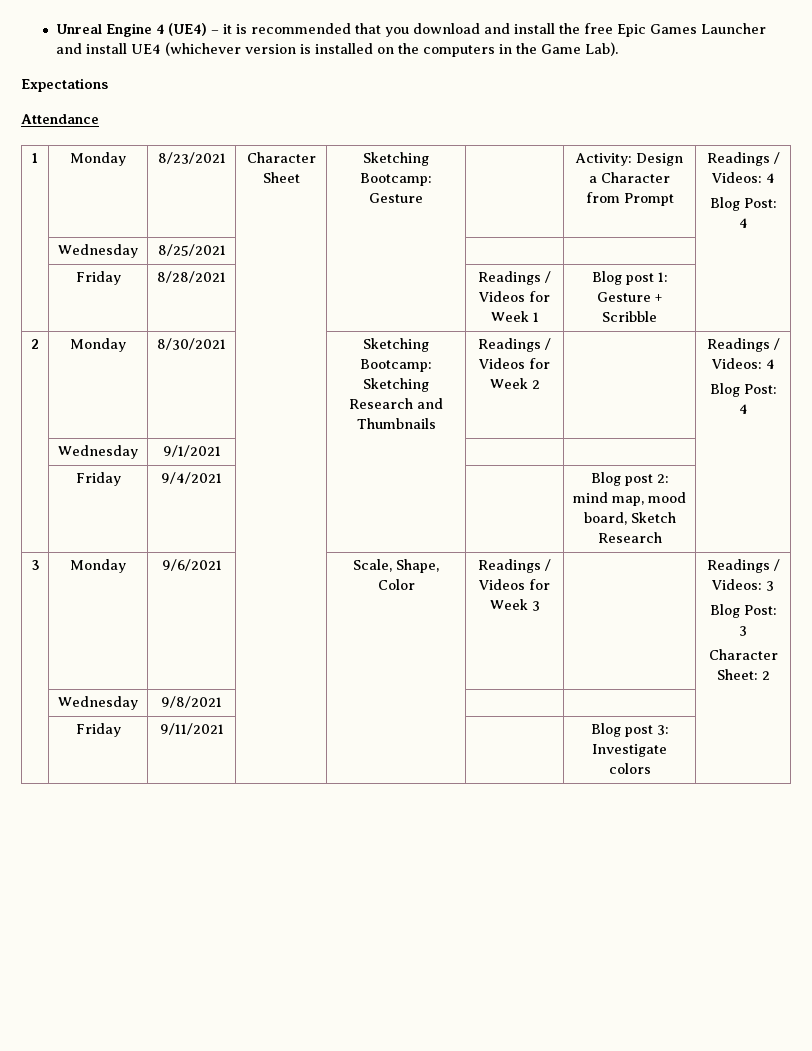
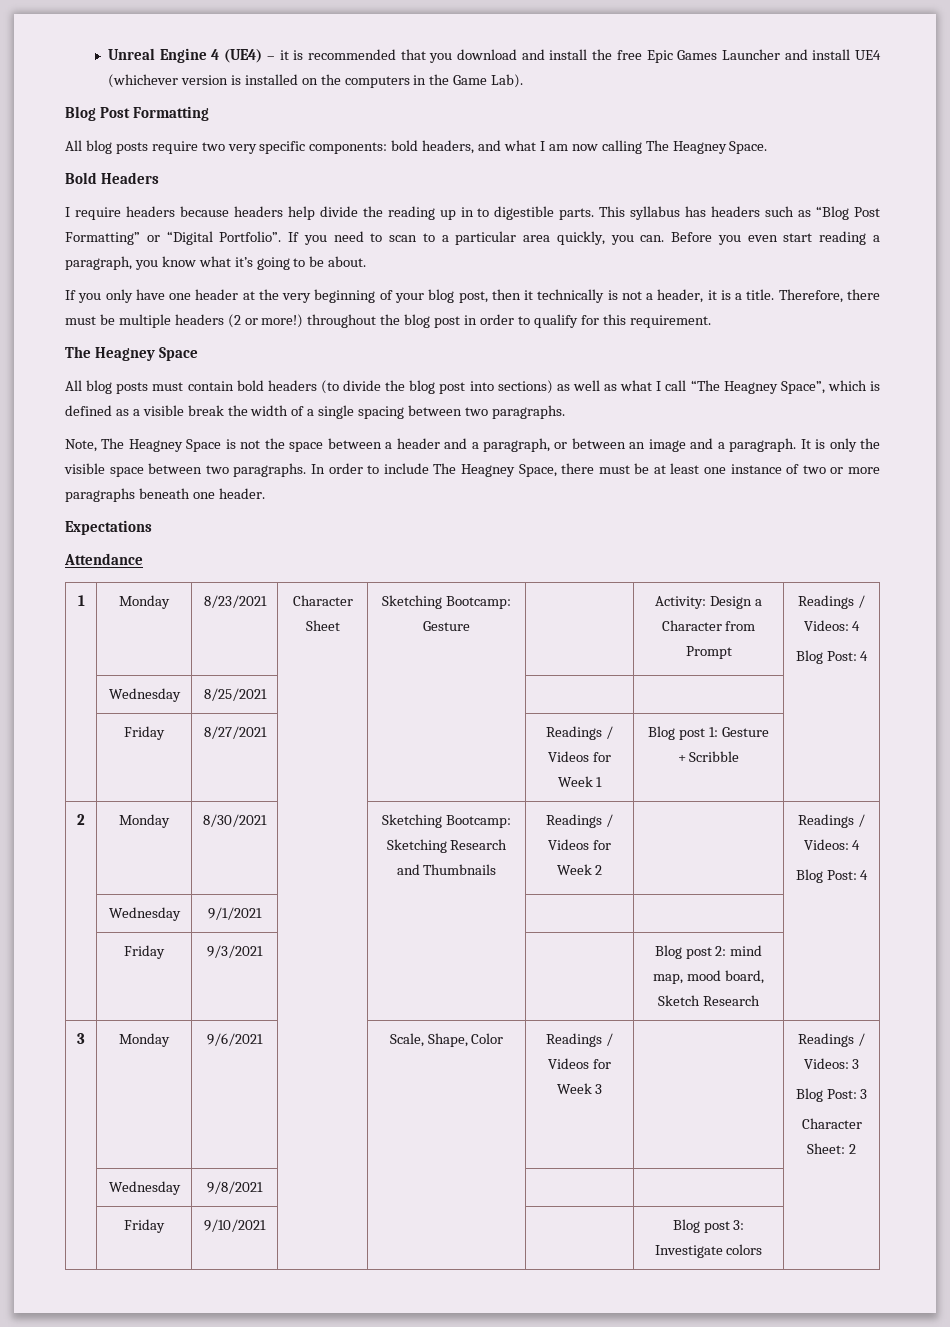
(619, 49) none -> [65,106,209,121] [65,140,768,154] [65,172,159,184] [65,206,881,220] [65,231,881,245] [65,256,367,270] [65,289,880,303] [65,314,711,328] [65,346,198,361] [65,380,880,394] [65,405,565,419] [65,438,881,452] [64,463,881,477] [65,488,265,502] // Blog Post Formatting // All blog posts require two very specific components: bold headers, and what I am now calling The Heagney Space. // Bold Headers // I require headers because headers help divide the reading up in to digestible parts. This syllabus has headers such as “Blog Post Formatting” or “Digital Portfolio”. If you need to scan to a particular area quickly, you can. Before you even start reading a paragraph, you know what it’s going to be about. // If you only have one header at the very beginning of your blog post, then it technically is not a header, it is a title. Therefore, there must be multiple headers (2 or more!) throughout the blog post in order to qualify for this requirement. // The Heagney Space // All blog posts must contain bold headers (to divide the blog post into sections) as well as what I call “The Heagney Space”, which is defined as a visible break the width of a single spacing between two paragraphs. // Note, The Heagney Space is not the space between a header and a paragraph, or between an image and a paragraph. It is only the visible space between two paragraphs. In order to include The Heagney Space, there must be at least one instance of two or more paragraphs beneath one header.
[157,271,226,283] 8/28/2021 -> [203,726,267,739] 8/27/2021
[161,472,222,484] 9/4/2021 -> [207,945,263,958] 9/3/2021
[159,723,224,735] 9/11/2021 -> [204,1219,266,1232] 9/10/2021

